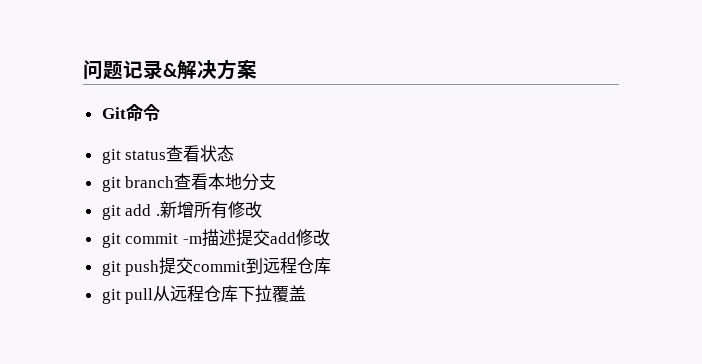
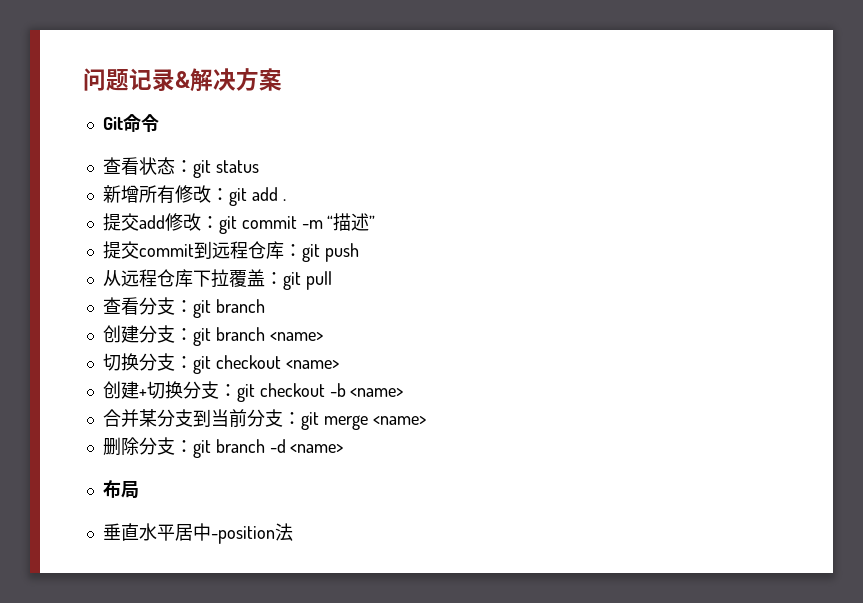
[101,149,167,164] git status -> (159, 123) none
[101,173,277,192] [101,204,160,220] // git branch查看本地分支 // git add . -> [174,160,259,178] ：git status //
[101,229,236,248] // git commit -m描述 -> [210,187,286,206] ：git add . //
[101,260,160,276] // git push -> [200,213,376,234] ：git commit -m “描述” //
[101,288,154,304] // git pull -> [283,243,359,262] ：git push //
(307, 293) none -> [264,271,332,290] [102,297,265,318] [102,325,323,346] [102,353,339,374] [102,381,404,402] [102,409,426,430] [102,437,344,458] [102,480,139,498] [102,523,293,544] ：git pull // 查看分支：git branch // 创建分支：git branch <name> // 切换分支：git checkout <name> // 创建+切换分支：git checkout -b <name> // 合并某分支到当前分支：git merge <name> // 删除分支：git branch -d <name> // 布局 // 垂直水平居中-position法

